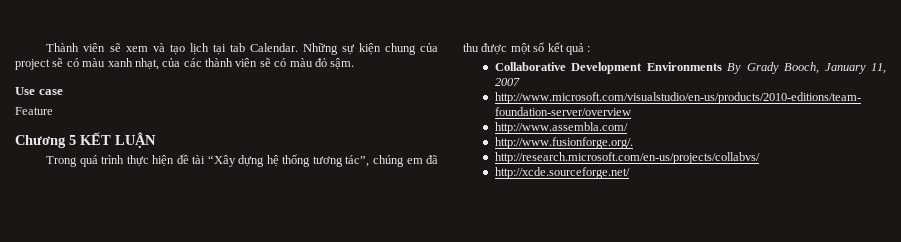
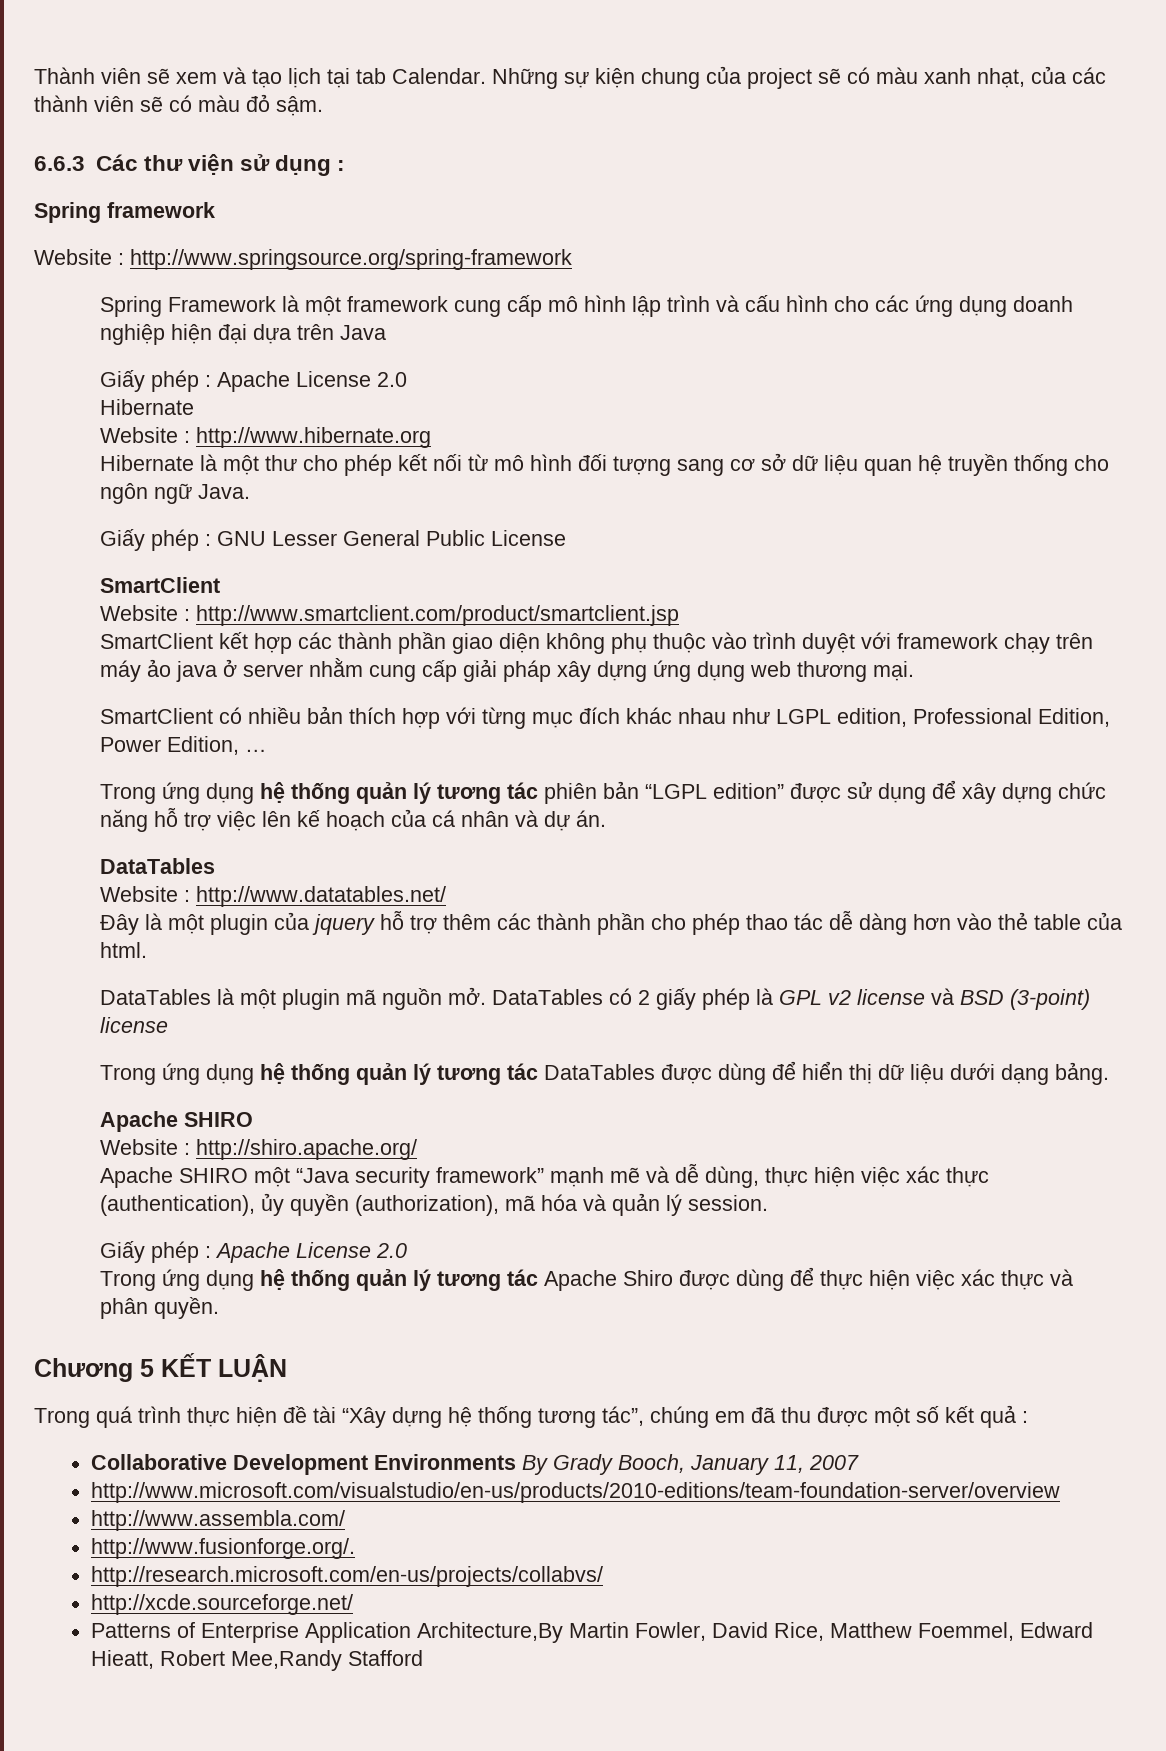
[15,87,63,95] [15,107,53,115] Use case // Feature -> [34,154,346,176] [34,202,215,223] [34,249,572,270] [100,295,1074,317] [100,324,387,345] [100,370,408,392] [100,399,195,415] [100,427,432,448] [100,453,1110,476] [100,483,251,504] [100,529,567,551] [100,577,221,593] [100,605,680,626] [100,632,1094,654] [100,658,915,682] [100,706,1111,729] [100,736,268,755] [100,780,1107,804] [100,808,607,832] [100,858,216,874] [100,886,447,907] [100,911,1123,935] [100,942,148,958] [100,987,1091,1010] [100,1017,169,1033] [100,1061,1110,1085] [100,1111,254,1132] [100,1139,418,1160] [100,1164,990,1188] [100,1193,769,1216] [100,1241,408,1263] [100,1267,1074,1291] [100,1297,220,1319] 6.6.3 Các thư viện sử dụng : // Spring framework // Website : http://www.springsource.org/spring-framework // Spring Framework là một framework cung cấp mô hình lập trình và cấu hình cho các ứng dụng doanh nghiệp hiện đại dựa trên Java // Giấy phép : Apache License 2.0 // Hibernate // Website : http://www.hibernate.org // Hibernate là một thư cho phép kết nối từ mô hình đối tượng sang cơ sở dữ liệu quan hệ truyền thống cho ngôn ngữ Java. // Giấy phép : GNU Lesser General Public License // SmartClient // Website : http://www.smartclient.com/product/smartclient.jsp // SmartClient kết hợp các thành phần giao diện không phụ thuộc vào trình duyệt với framework chạy trên máy ảo java ở server nhằm cung cấp giải pháp xây dựng ứng dụng web thương mại. // SmartClient có nhiều bản thích hợp với từng mục đích khác nhau như LGPL edition, Professional Edition, Power Edition, … // Trong ứng dụng hệ thống quản lý tương tác phiên bản “LGPL edition” được sử dụng để xây dựng chức năng hỗ trợ việc lên kế hoạch của cá nhân và dự án. // DataTables // Website : http://www.datatables.net/ // Đây là một plugin của jquery hỗ trợ thêm các thành phần cho phép thao tác dễ dàng hơn vào thẻ table của html. // DataTables là một plugin mã nguồn mở. DataTables có 2 giấy phép là GPL v2 license và BSD (3-point) license // Trong ứng dụng hệ thống quản lý tương tác DataTables được dùng để hiển thị dữ liệu dưới dạng bảng. // Apache SHIRO // Website : http://shiro.apache.org/ // Apache SHIRO một “Java security framework” mạnh mẽ và dễ dùng, thực hiện việc xác thực (authentication), ủy quyền (authorization), mã hóa và quản lý session. // Giấy phép : Apache License 2.0 // Trong ứng dụng hệ thống quản lý tương tác Apache Shiro được dùng để thực hiện việc xác thực và phân quyền.
(630, 173) none -> [90,1622,1093,1643] [90,1650,423,1671] // Patterns of Enterprise Application Architecture,By Martin Fowler, David Rice, Matthew Foemmel, Edward Hieatt, Robert Mee,Randy Stafford

